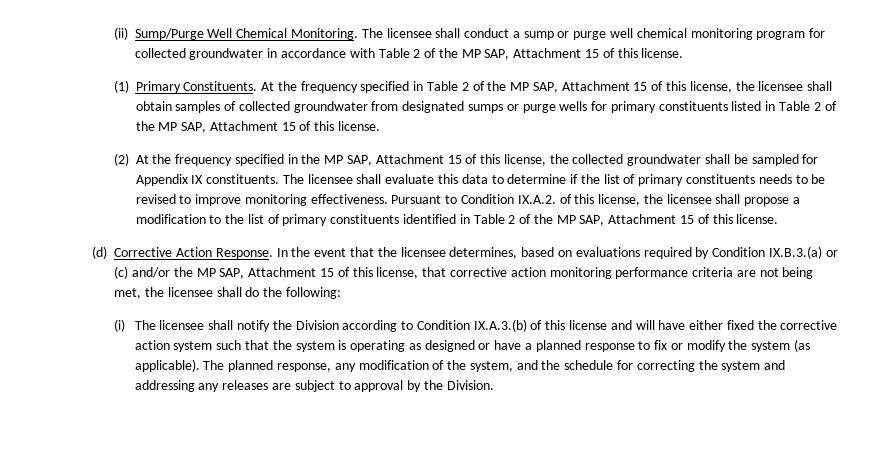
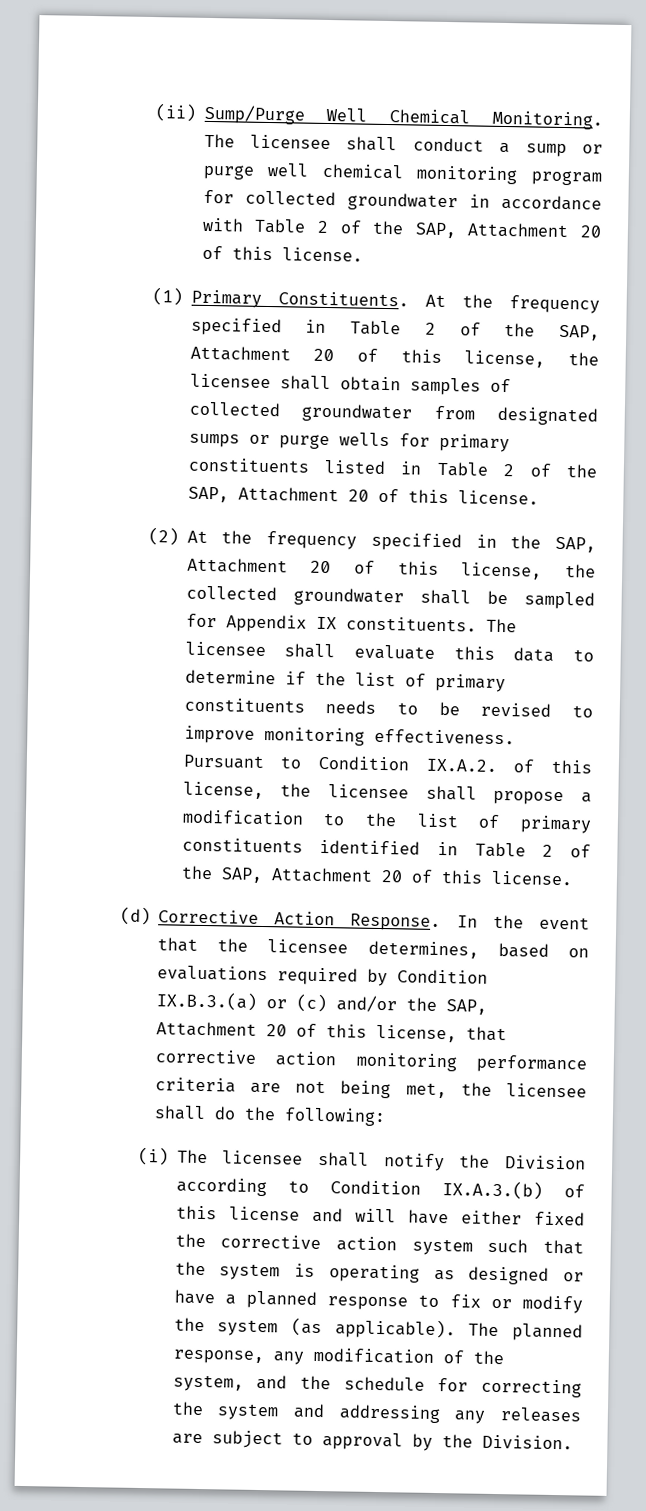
[461,48,599,60] MP SAP, Attachment 15 -> [414,222,602,239] SAP, Attachment 20
[510,81,648,93] MP SAP, Attachment 15 -> [558,324,600,341] [189,345,335,362] SAP, Attachment 20
[158,121,296,133] MP SAP, Attachment 15 -> [187,486,369,503] SAP, Attachment 20
[324,154,462,166] MP SAP, Attachment 15 -> [554,536,596,553] [186,557,332,574] SAP, Attachment 20
[556,214,694,226] MP SAP, Attachment 15 -> [220,867,403,883] SAP, Attachment 20
[196,267,335,279] MP SAP, Attachment 15 -> [445,999,487,1015] [155,1021,287,1037] SAP, Attachment 20

